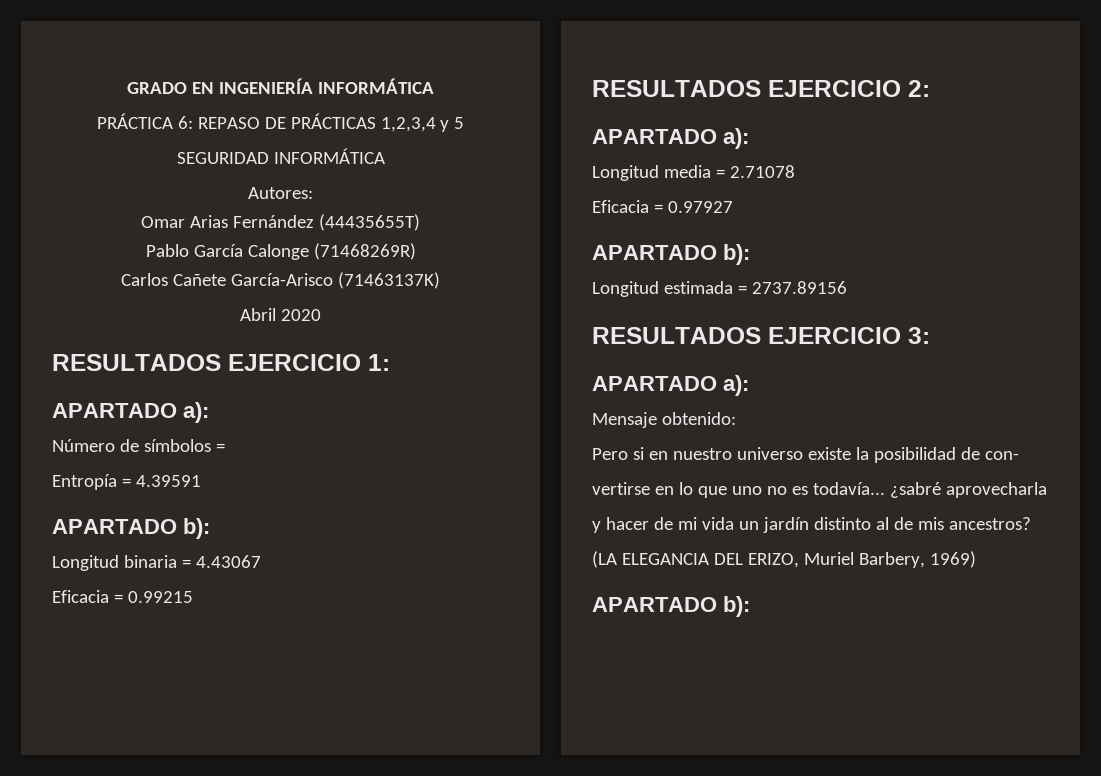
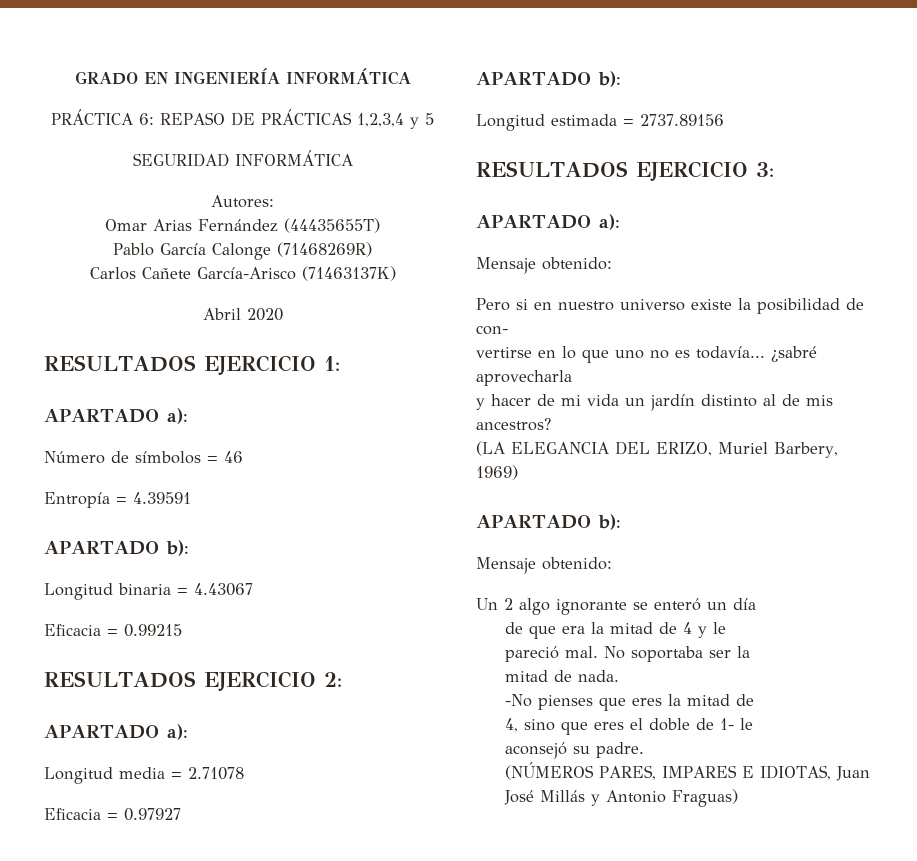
(225, 447) none -> [224,451,243,463] 46
(750, 606) none -> [476,557,612,574] [476,598,756,615] [505,622,727,639] [505,646,751,662] [505,670,620,682] [505,694,755,711] [505,718,754,735] [505,742,645,759] [505,762,871,781] [504,789,739,807] // Mensaje obtenido: // Un 2 algo ignorante se enteró un día // de que era la mitad de 4 y le // pareció mal. No soportaba ser la // mitad de nada. // -No pienses que eres la mitad de // 4, sino que eres el doble de 1- le // aconsejó su padre. // (NÚMEROS PARES, IMPARES E IDIOTAS, Juan José Millás y Antonio Fraguas)

